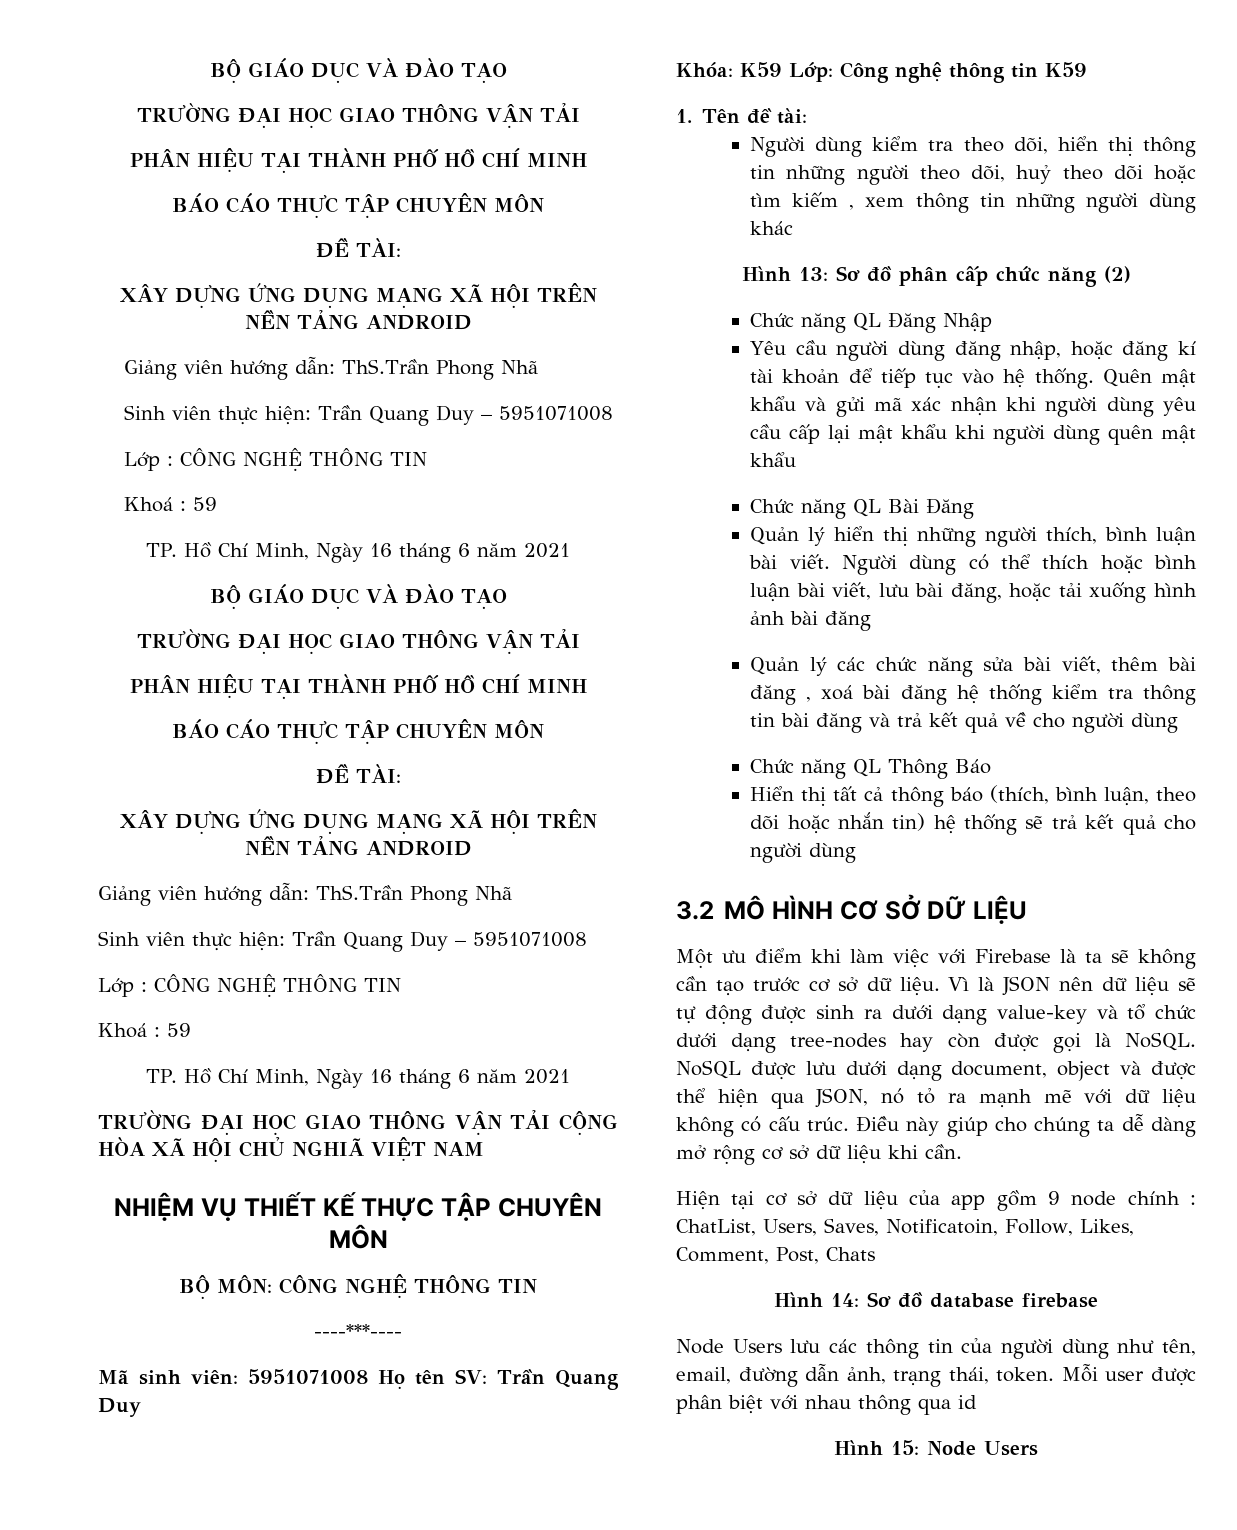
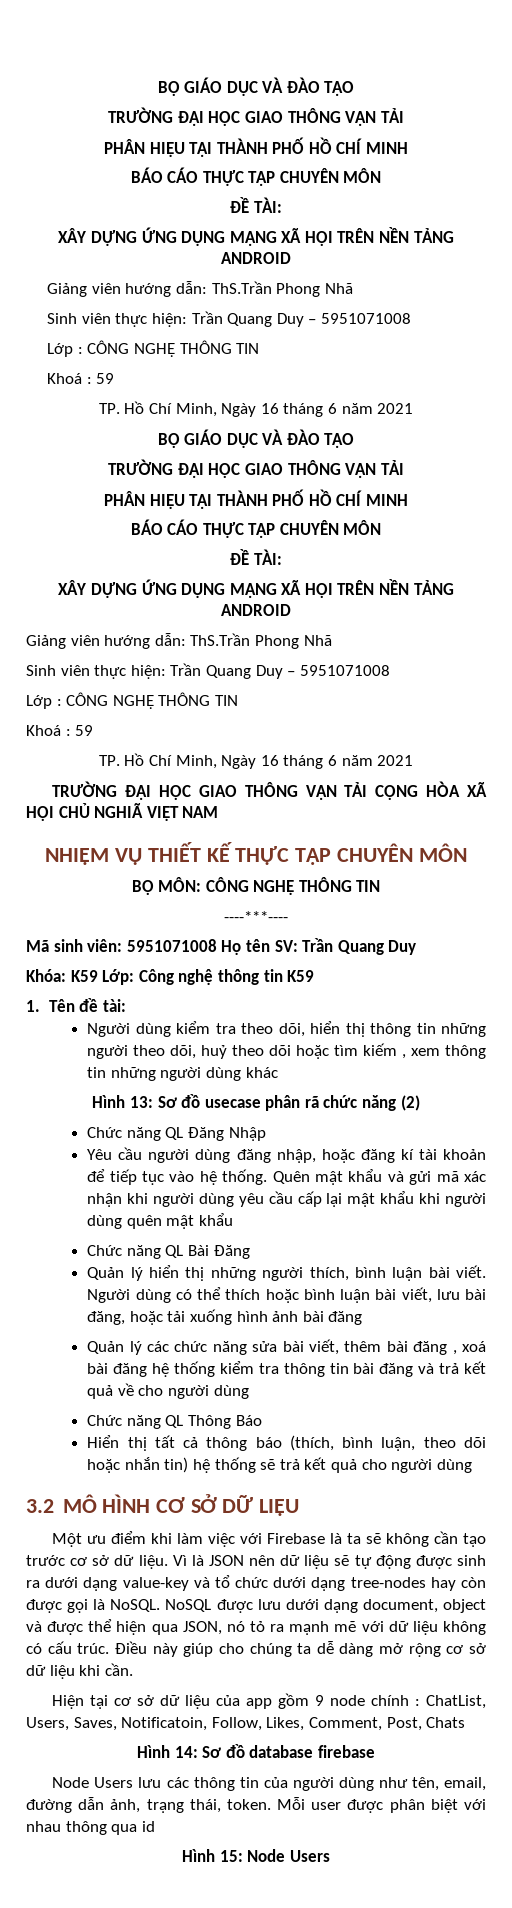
[898,266,988,286] phân cấp -> [204,1095,319,1111] usecase phân rã

